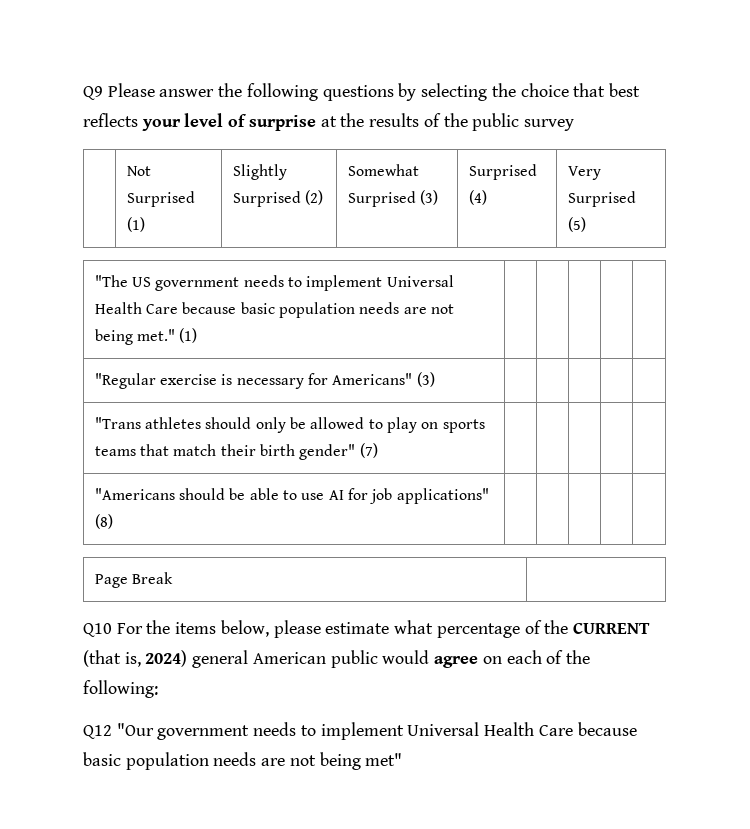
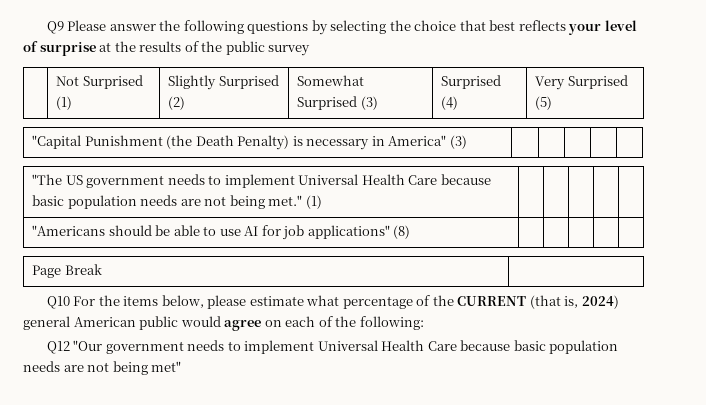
(586, 224) none -> [32,135,467,150] // "Capital Punishment (the Death Penalty) is necessary in America" (3) | | | | |
[94,372,435,389] [94,417,485,433] [94,443,378,460] // "Regular exercise is necessary for Americans" (3) | | | | | // "Trans athletes should only be allowed to play on sports teams that match their birth gender" (7) | | | | | -> (322, 202) none

